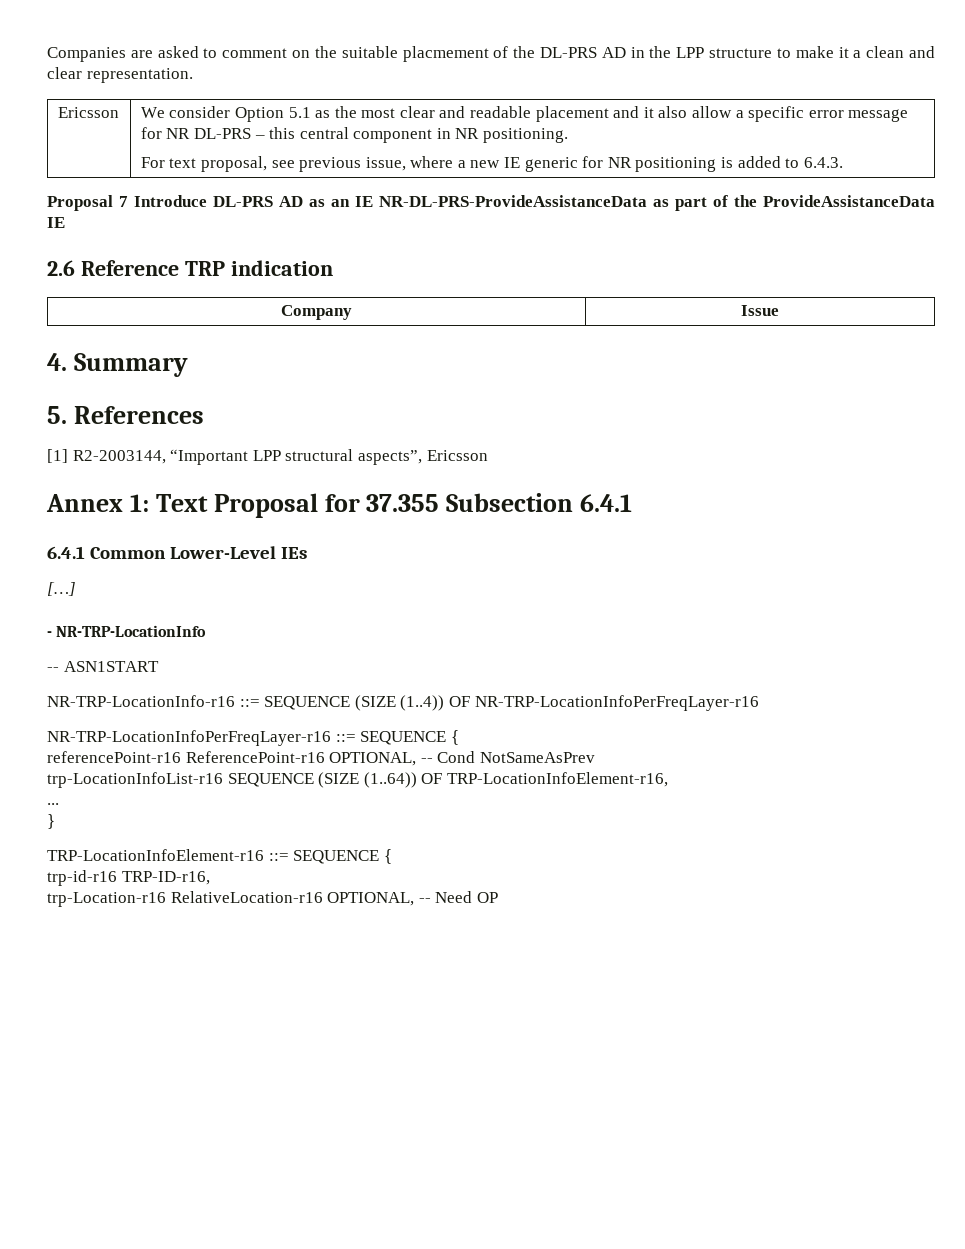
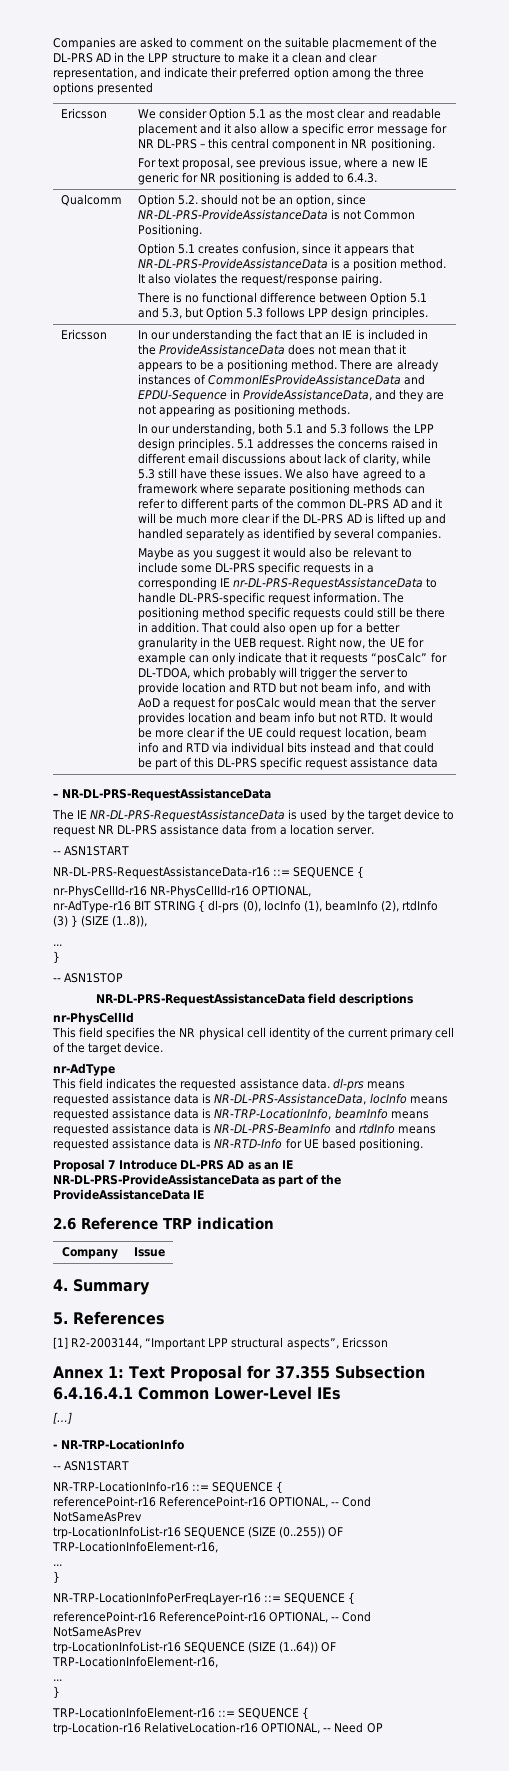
[86,68,193,83] representation. -> [53,67,424,80] [53,82,154,95] representation, and indicate their preferred option among the three options presented
(843, 162) none -> [60,194,122,206] [137,194,367,207] [137,209,416,220] [137,224,202,237] [137,243,415,256] [137,258,447,271] [137,273,383,286] [136,292,428,305] [137,307,428,320] [60,329,107,340] [137,329,428,342] [137,344,407,355] [137,359,439,372] [137,374,426,385] [137,389,445,402] [137,404,351,417] [137,423,434,436] [137,438,439,451] [137,453,432,466] [137,468,426,481] [137,483,426,496] [137,498,442,511] [137,513,446,526] [137,528,442,541] [137,547,412,560] [137,562,375,575] [137,577,438,590] [137,592,405,605] [137,607,446,620] [137,622,400,635] [137,637,424,650] [137,652,447,665] [137,667,409,680] [137,682,431,695] [137,697,436,710] [137,712,433,725] [137,727,427,740] [137,742,434,753] [137,757,438,770] [53,788,271,801] [52,809,454,822] [53,824,374,837] [53,846,130,856] [53,866,365,879] [53,885,312,898] [53,900,439,913] [53,915,148,927] [53,944,62,946] [53,951,60,963] [53,973,124,983] [95,993,414,1006] [53,1012,134,1025] [52,1027,455,1040] [53,1042,164,1055] [53,1063,115,1076] [52,1078,405,1091] [53,1093,448,1106] [53,1108,429,1121] [53,1123,436,1136] [53,1138,423,1151] // Qualcomm | Option 5.2. should not be an option, since NR-DL-PRS-ProvideAssistanceData is not Common Positioning. // Option 5.1 creates confusion, since it appears that NR-DL-PRS-ProvideAssistanceData is a position method. It also violates the request/response pairing. // There is no functional difference between Option 5.1 and 5.3, but Option 5.3 follows LPP design principles. // Ericsson | In our understanding the fact that an IE is included in the ProvideAssistanceData does not mean that it appears to be a positioning method. There are already instances of CommonIEsProvideAssistanceData and EPDU-Sequence in ProvideAssistanceData, and they are not appearing as positioning methods. // In our understanding, both 5.1 and 5.3 follows the LPP design principles. 5.1 addresses the concerns raised in different email discussions about lack of clarity, while 5.3 still have these issues. We also have agreed to a framework where separate positioning methods can refer to different parts of the common DL-PRS AD and it will be much more clear if the DL-PRS AD is lifted up and handled separately as identified by several companies. // Maybe as you suggest it would also be relevant to include some DL-PRS specific requests in a corresponding IE nr-DL-PRS-RequestAssistanceData to handle DL-PRS-specific request information. The positioning method specific requests could still be there in addition. That could also open up for a better granularity in the UEB request. Right now, the UE for example can only indicate that it requests “posCalc” for DL-TDOA, which probably will trigger the server to provide location and RTD but not beam info, and with AoD a request for posCalc would mean that the server provides location and beam info but not RTD. It would be more clear if the UE could request location, beam info and RTD via individual bits instead and that could be part of this DL-PRS specific request assistance data // – NR-DL-PRS-RequestAssistanceData // The IE NR-DL-PRS-RequestAssistanceData is used by the target device to request NR DL-PRS assistance data from a location server. // -- ASN1START // NR-DL-PRS-RequestAssistanceData-r16 ::= SEQUENCE { // nr-PhysCellId-r16 NR-PhysCellId-r16 OPTIONAL, // nr-AdType-r16 BIT STRING { dl-prs (0), locInfo (1), beamInfo (2), rtdInfo (3) } (SIZE (1..8)), // ... // } // -- ASN1STOP // NR-DL-PRS-RequestAssistanceData field descriptions // nr-PhysCellId // This field specifies the NR physical cell identity of the current primary cell of the target device. // nr-AdType // This field indicates the requested assistance data. dl-prs means requested assistance data is NR-DL-PRS-AssistanceData, locInfo means requested assistance data is NR-TRP-LocationInfo, beamInfo means requested assistance data is NR-DL-PRS-BeamInfo and rtdInfo means requested assistance data is NR-RTD-Info for UE based positioning.
[580,494,633,512] [47,546,85,559] 6.4.1 // 6.4.1 -> [53,1387,133,1400] 6.4.16.4.1
[354,695,759,711] (SIZE (1..4)) OF NR-TRP-LocationInfoPerFreqLayer-r16 -> [276,1481,284,1493] [53,1496,372,1508] [53,1512,142,1522] [53,1526,344,1539] [52,1541,218,1553] [53,1564,62,1566] [53,1571,60,1583] { // referencePoint-r16 ReferencePoint-r16 OPTIONAL, -- Cond NotSameAsPrev // trp-LocationInfoList-r16 SEQUENCE (SIZE (0..255)) OF TRP-LocationInfoElement-r16, // ... // }
[47,870,210,886] // trp-id-r16 TRP-ID-r16, -> (310, 1713) none

